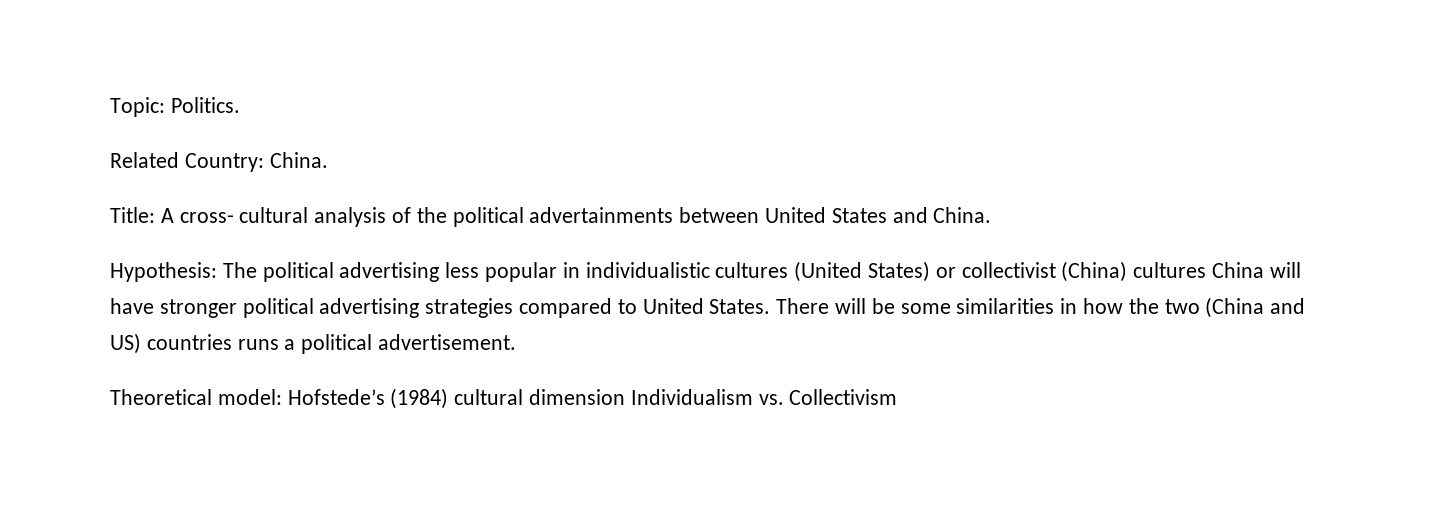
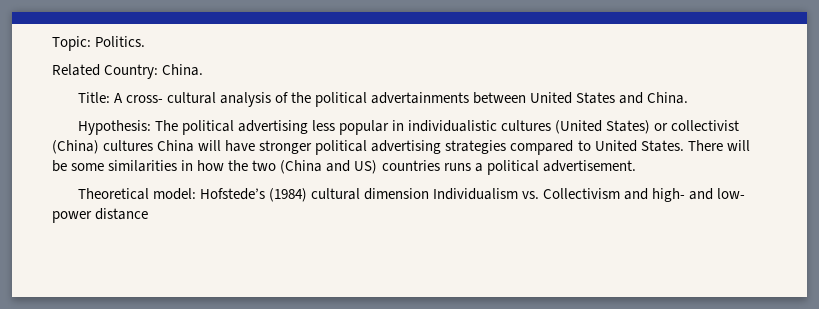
(898, 397) none -> [624,188,746,202] [52,208,149,223] and high- and low- power distance

